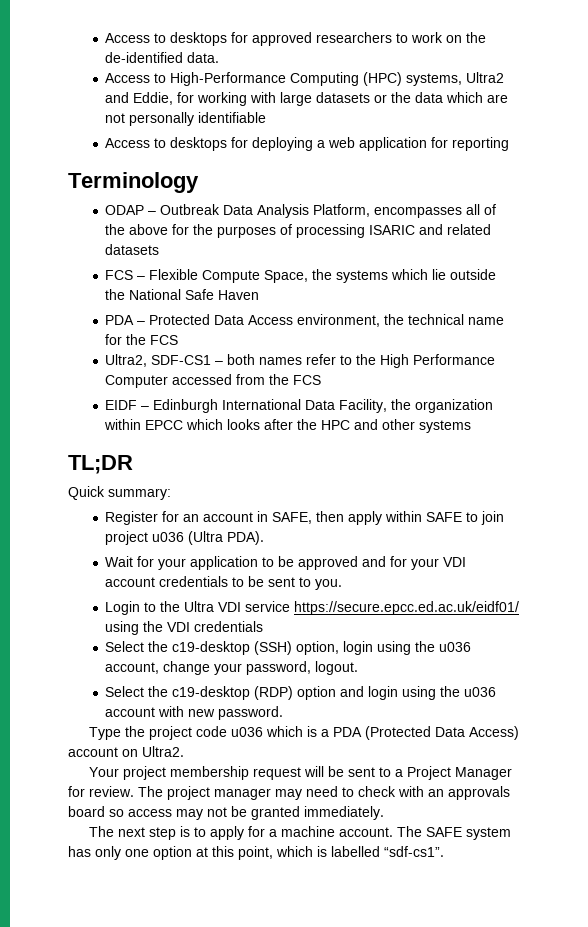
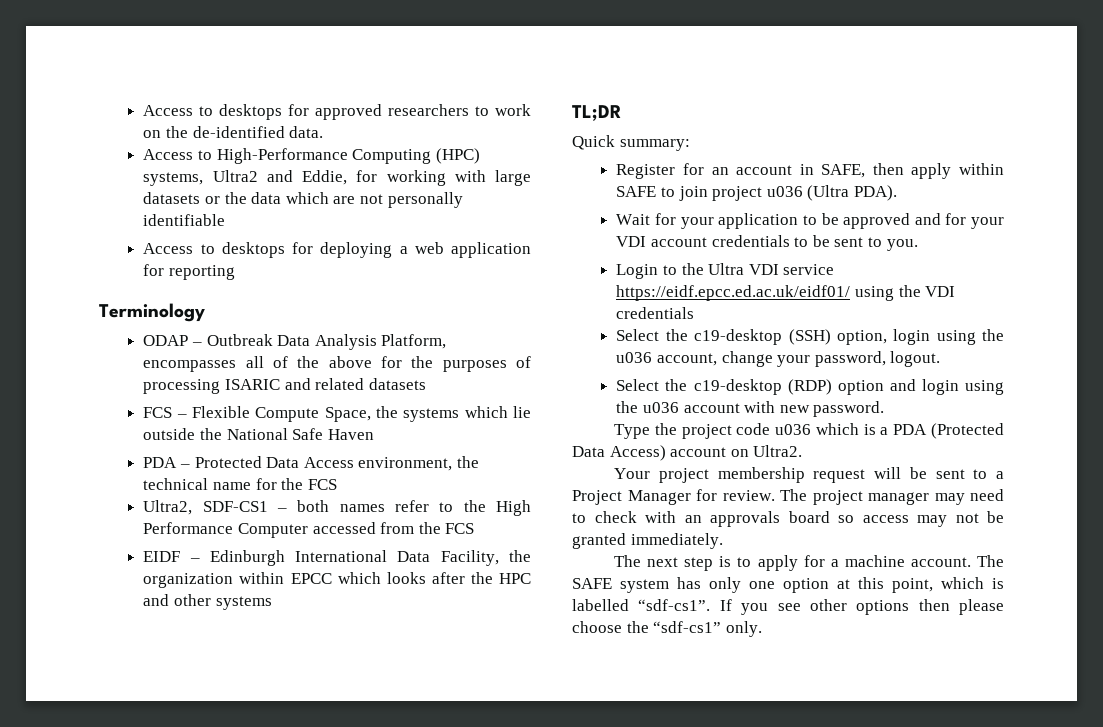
[294,601,520,615] https://secure.epcc.ed.ac.uk/eidf01/ -> [616,285,851,301] https://eidf.epcc.ed.ac.uk/eidf01/
(444, 851) none -> [719,599,1004,615] [572,621,762,637] If you see other options then please choose the “sdf-cs1” only.

